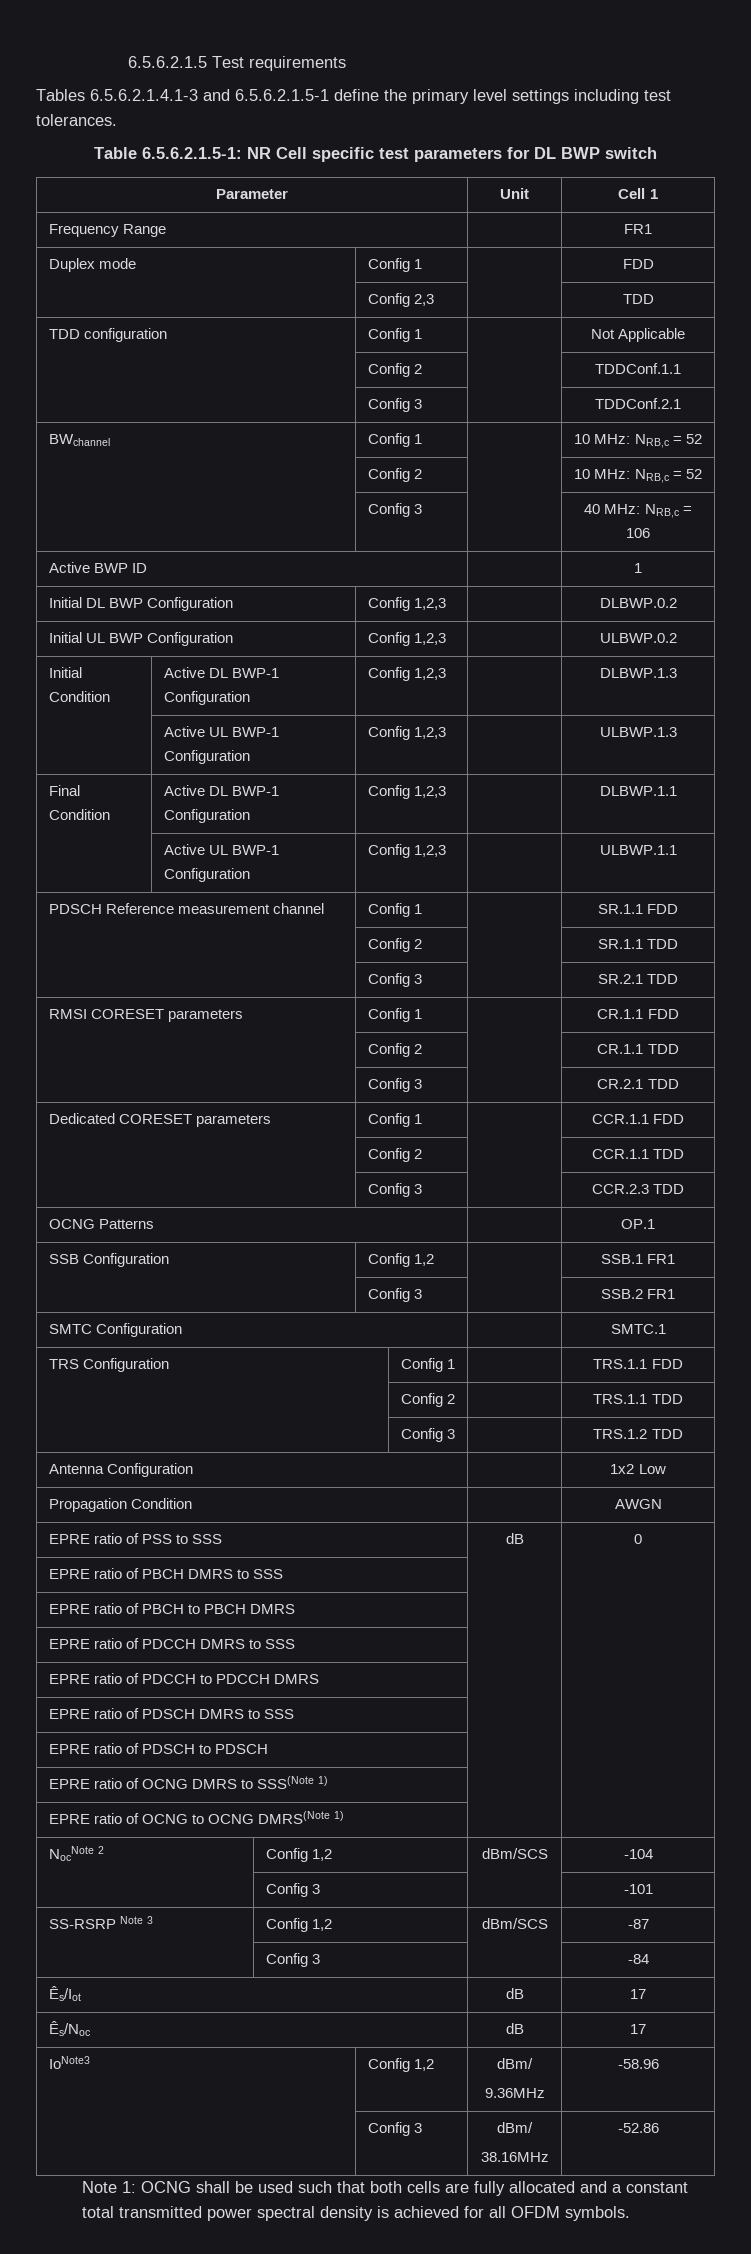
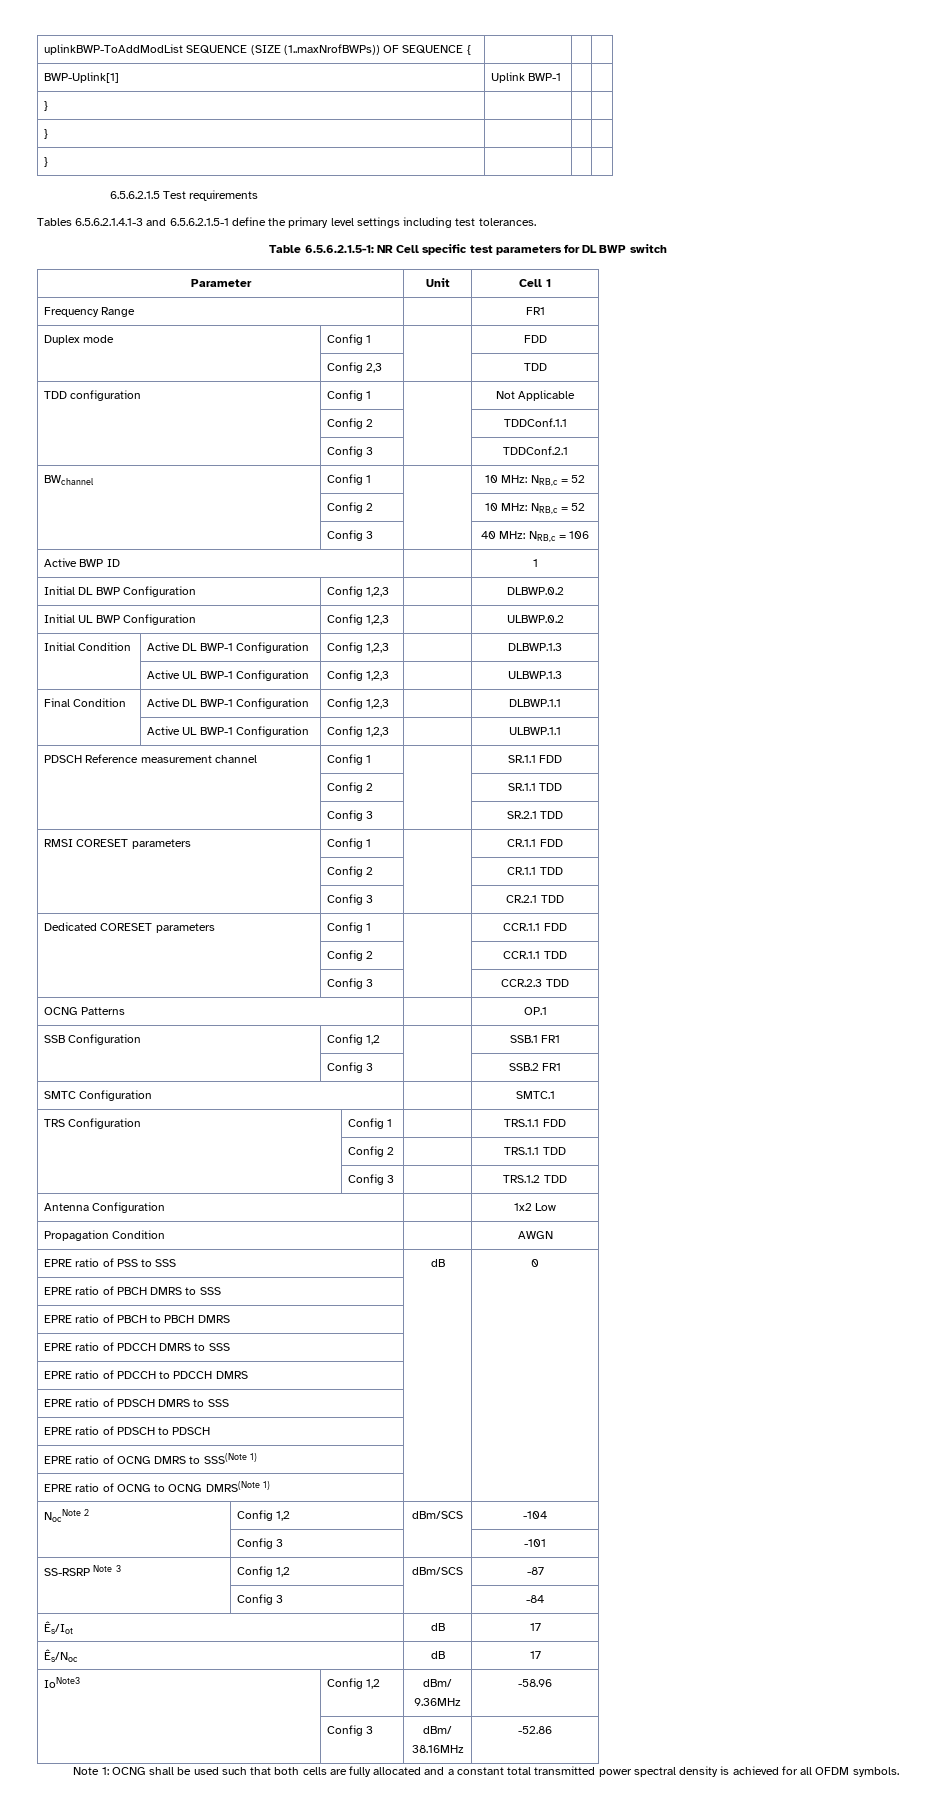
(127, 62) none -> [44,44,471,55] [44,72,120,83] [491,72,562,83] [44,101,49,111] [44,129,49,139] [44,157,49,167] uplinkBWP-ToAddModList SEQUENCE (SIZE (1..maxNrofBWPs)) OF SEQUENCE { | | | // BWP-Uplink[1] | Uplink BWP-1 | | // } | | | // } | | | // } | | | //

